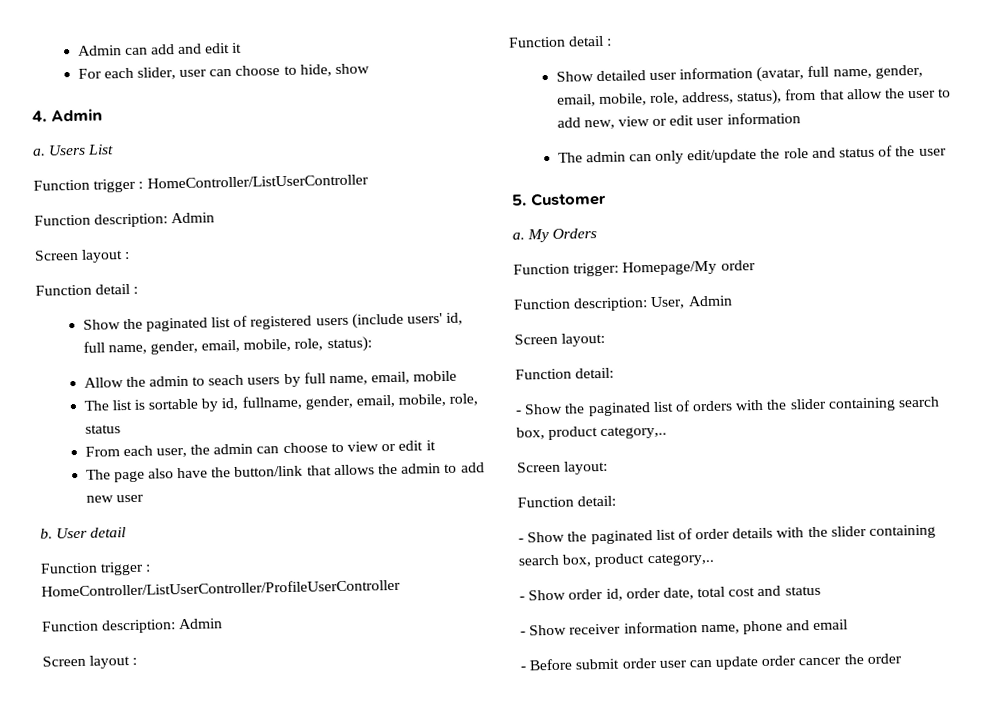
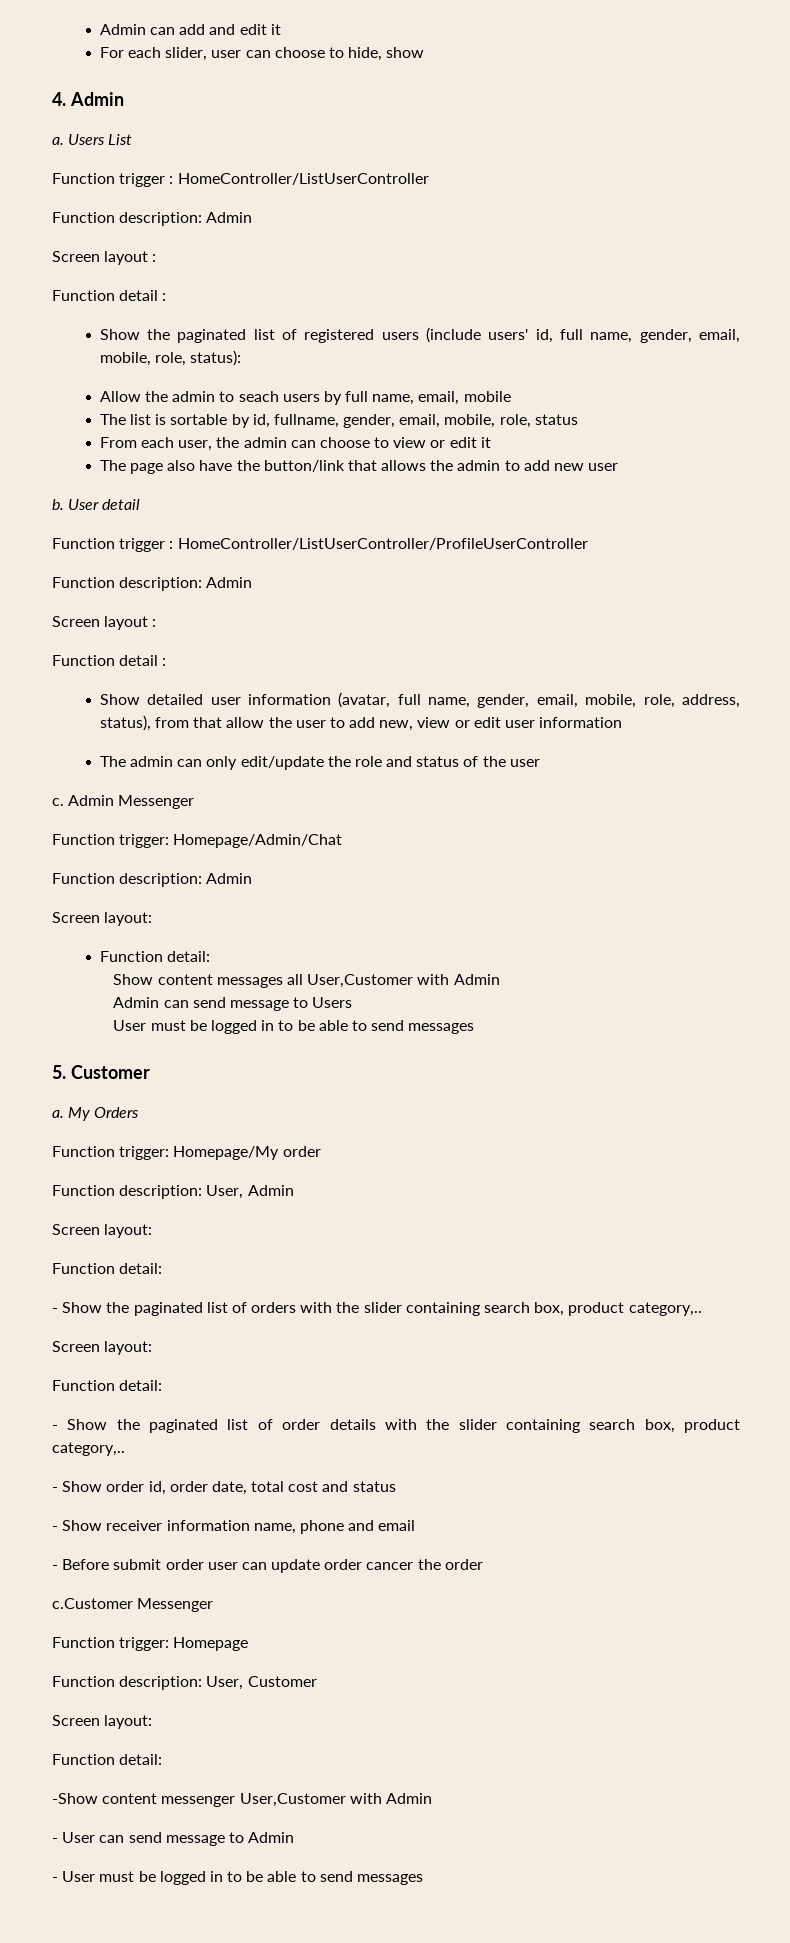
(947, 152) none -> [52,795,195,809] [52,834,343,848] [52,873,253,887] [52,912,153,926] [99,951,210,962] [113,974,500,988] [113,997,353,1011] [113,1020,475,1034] // c. Admin Messenger // Function trigger: Homepage/Admin/Chat // Function description: Admin // Screen layout: // Function detail: // Show content messages all User,Customer with Admin // Admin can send message to Users // User must be logged in to be able to send messages
(902, 659) none -> [52,1598,214,1612] [52,1637,249,1651] [52,1676,317,1690] [52,1715,153,1729] [52,1754,163,1765] [52,1793,432,1807] [52,1832,295,1846] [52,1871,424,1885] // c.Customer Messenger // Function trigger: Homepage // Function description: User, Customer // Screen layout: // Function detail: // -Show content messenger User,Customer with Admin // - User can send message to Admin // - User must be logged in to be able to send messages

